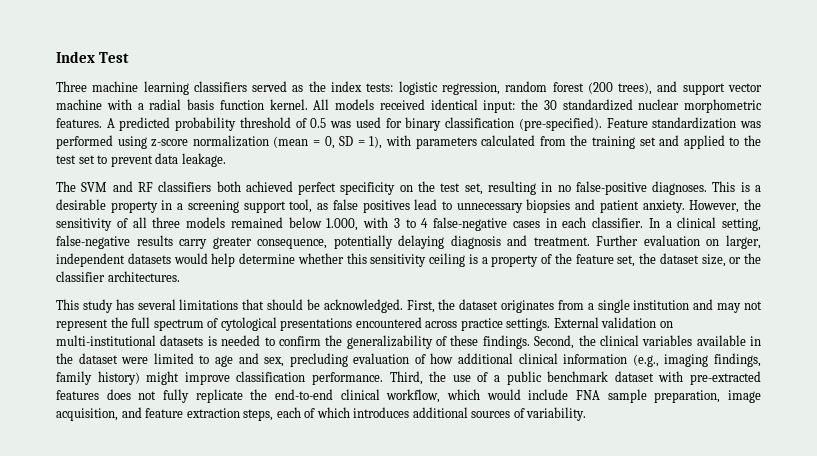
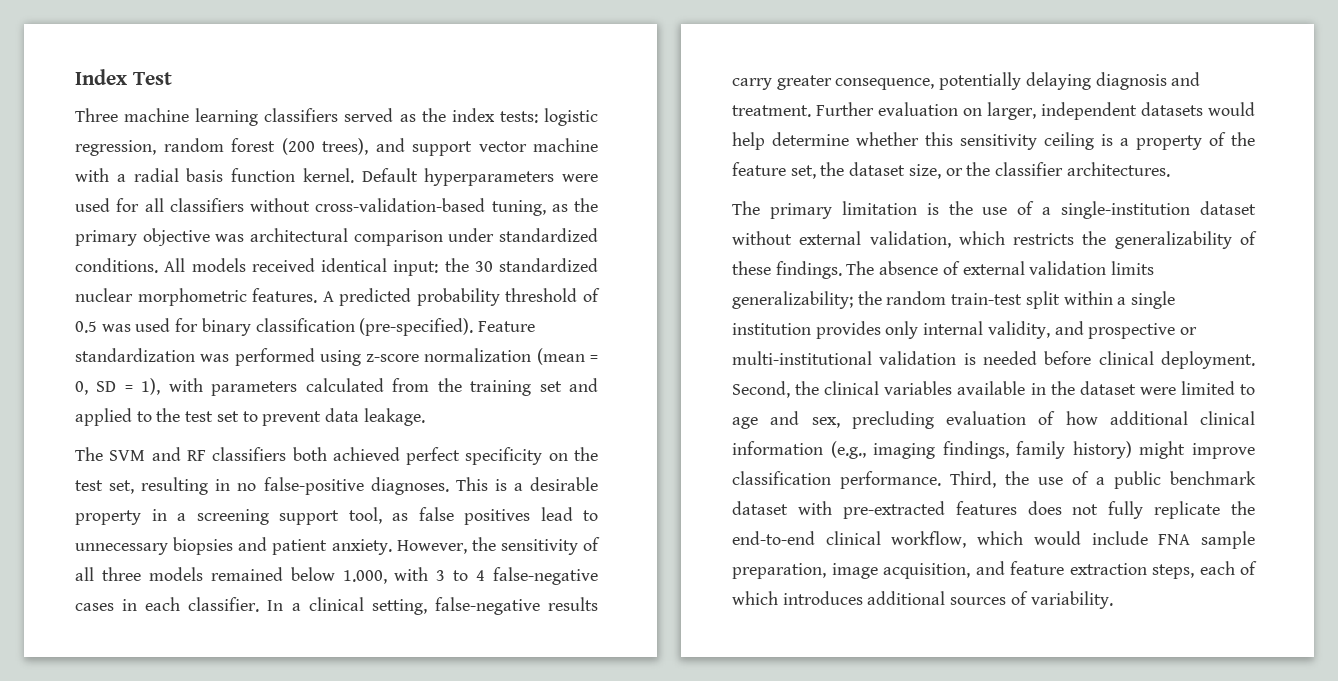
(308, 104) none -> [361,168,598,186] [75,198,598,216] [75,228,598,246] [75,258,158,273] Default hyperparameters were used for all classifiers without cross-validation-based tuning, as the primary objective was architectural comparison under standardized conditions.
[56,299,763,313] [56,317,673,331] [56,335,321,346] This study has several limitations that should be acknowledged. First, the dataset originates from a single institution and may not represent the full spectrum of cytological presentations encountered across practice settings. External validation on multi-institutional datasets is needed to confirm -> [732,201,1256,219] [732,231,1075,248] The primary limitation is the use of a single-institution dataset without external validation, which restricts
(530, 342) none -> [846,261,1155,275] [732,291,1176,309] [732,321,1198,339] [732,351,1255,369] The absence of external validation limits generalizability; the random train-test split within a single institution provides only internal validity, and prospective or multi-institutional validation is needed before clinical deployment.

